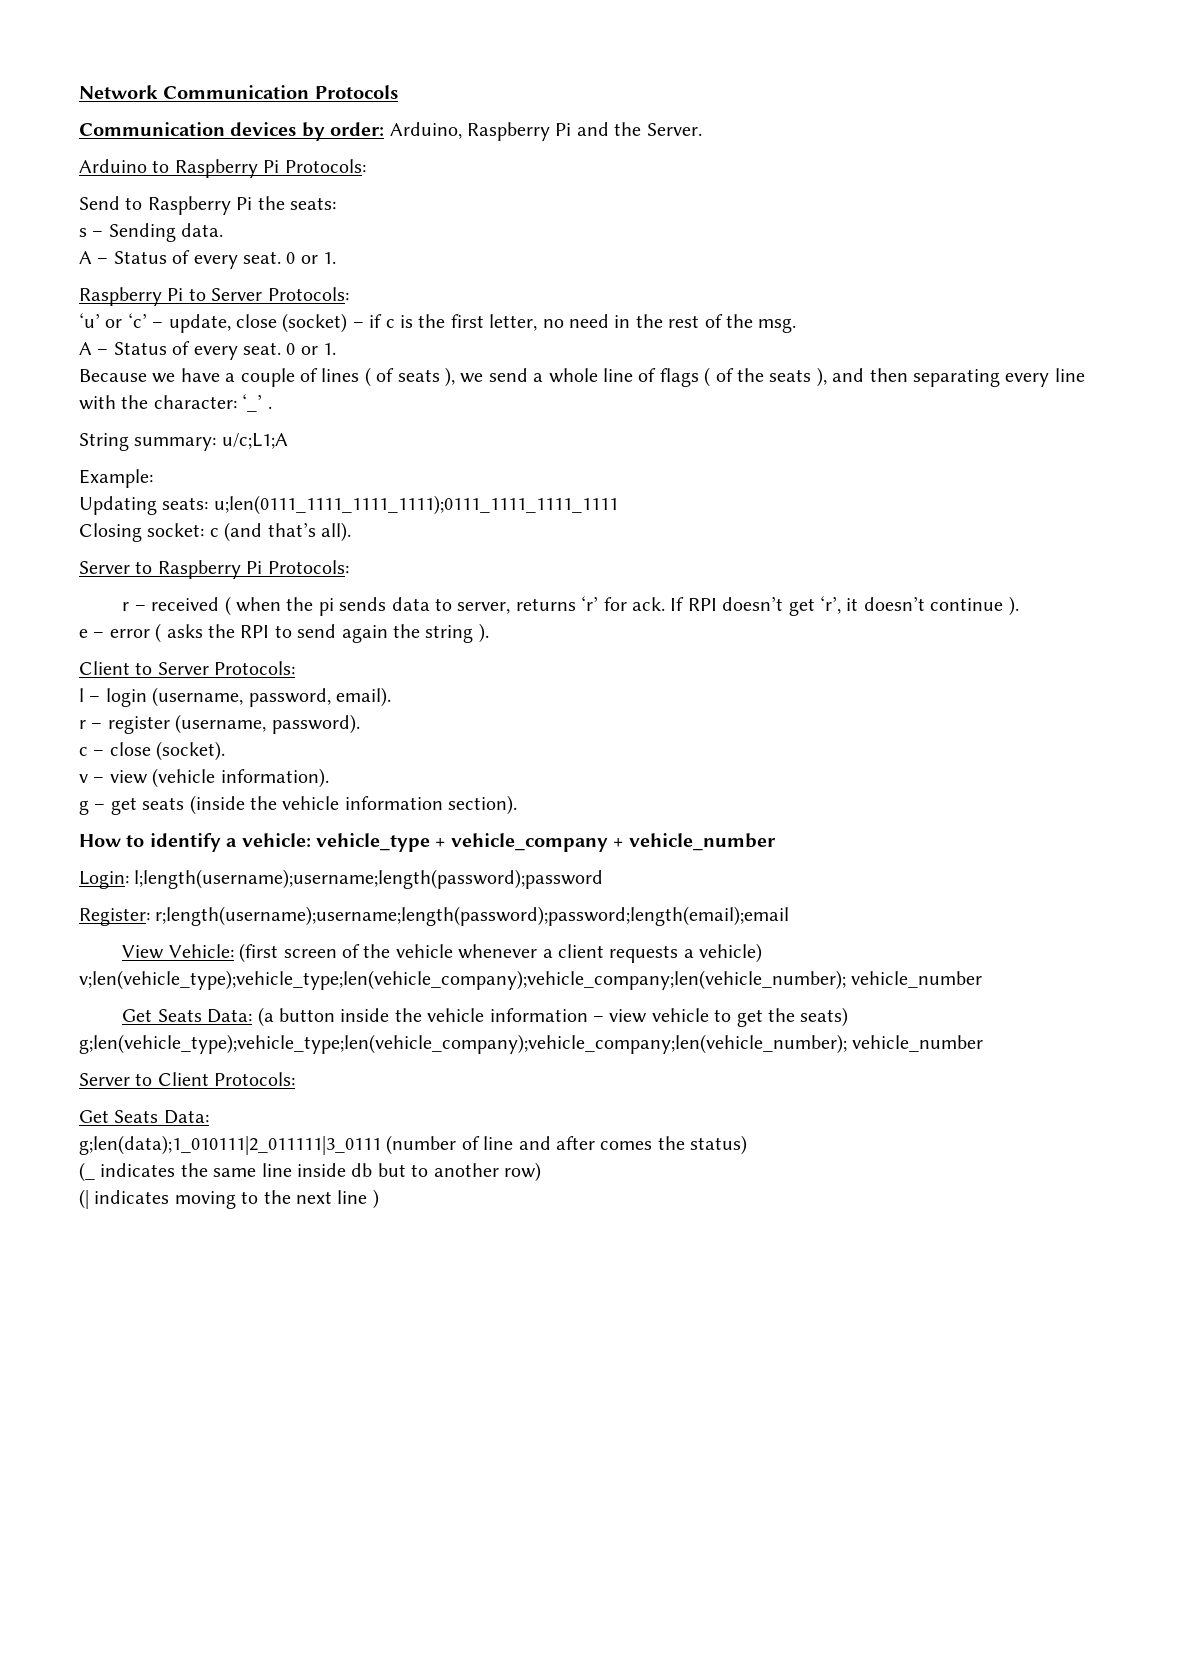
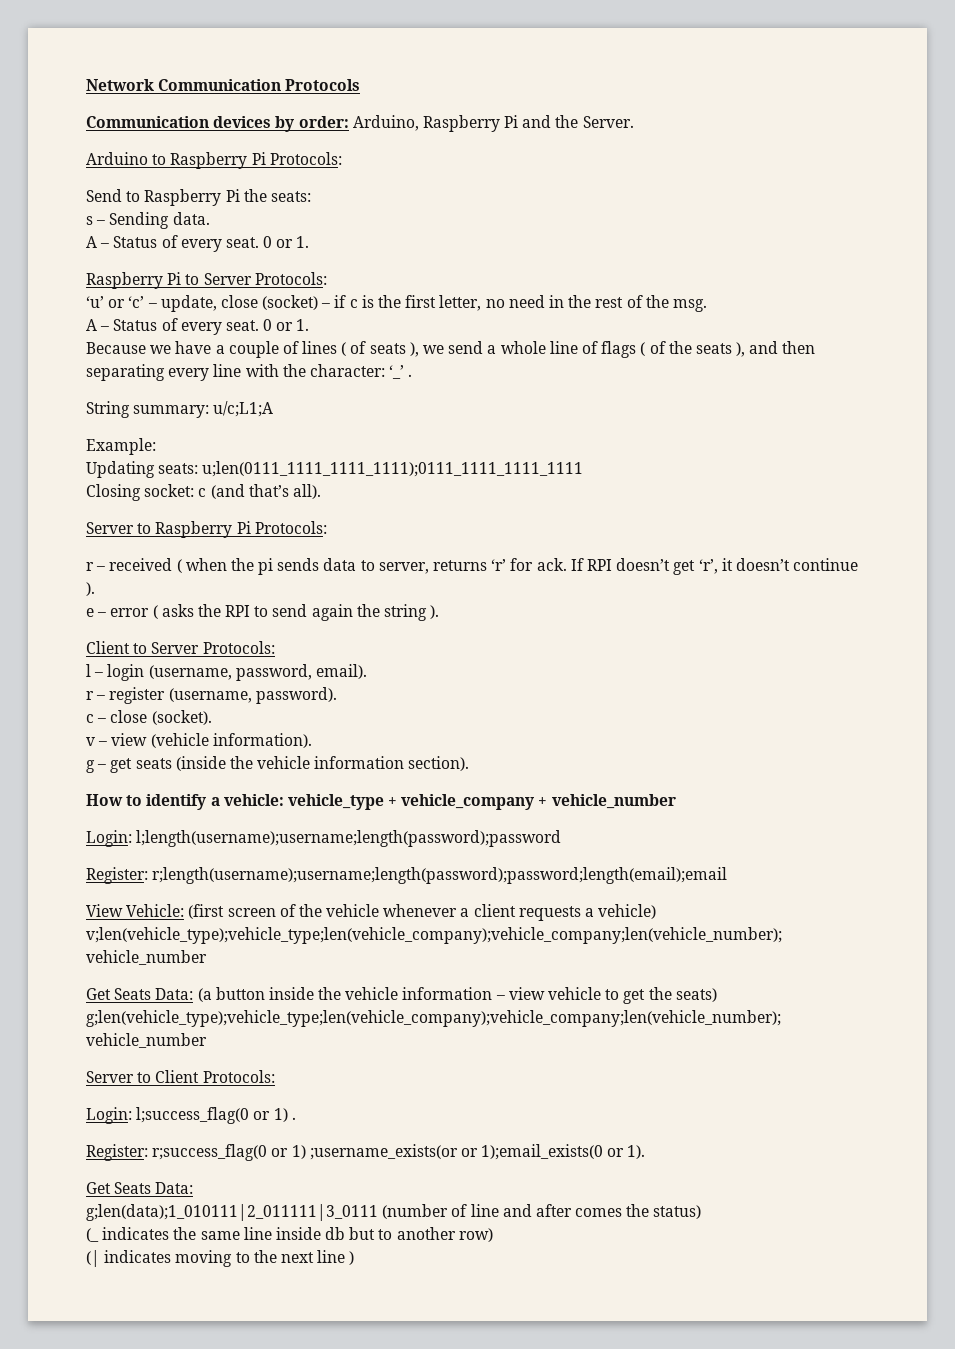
(296, 1079) none -> [86,1107,296,1124] [86,1144,646,1161] // Login: l;success_flag(0 or 1) . // Register: r;success_flag(0 or 1) ;username_exists(or or 1);email_exists(0 or 1).

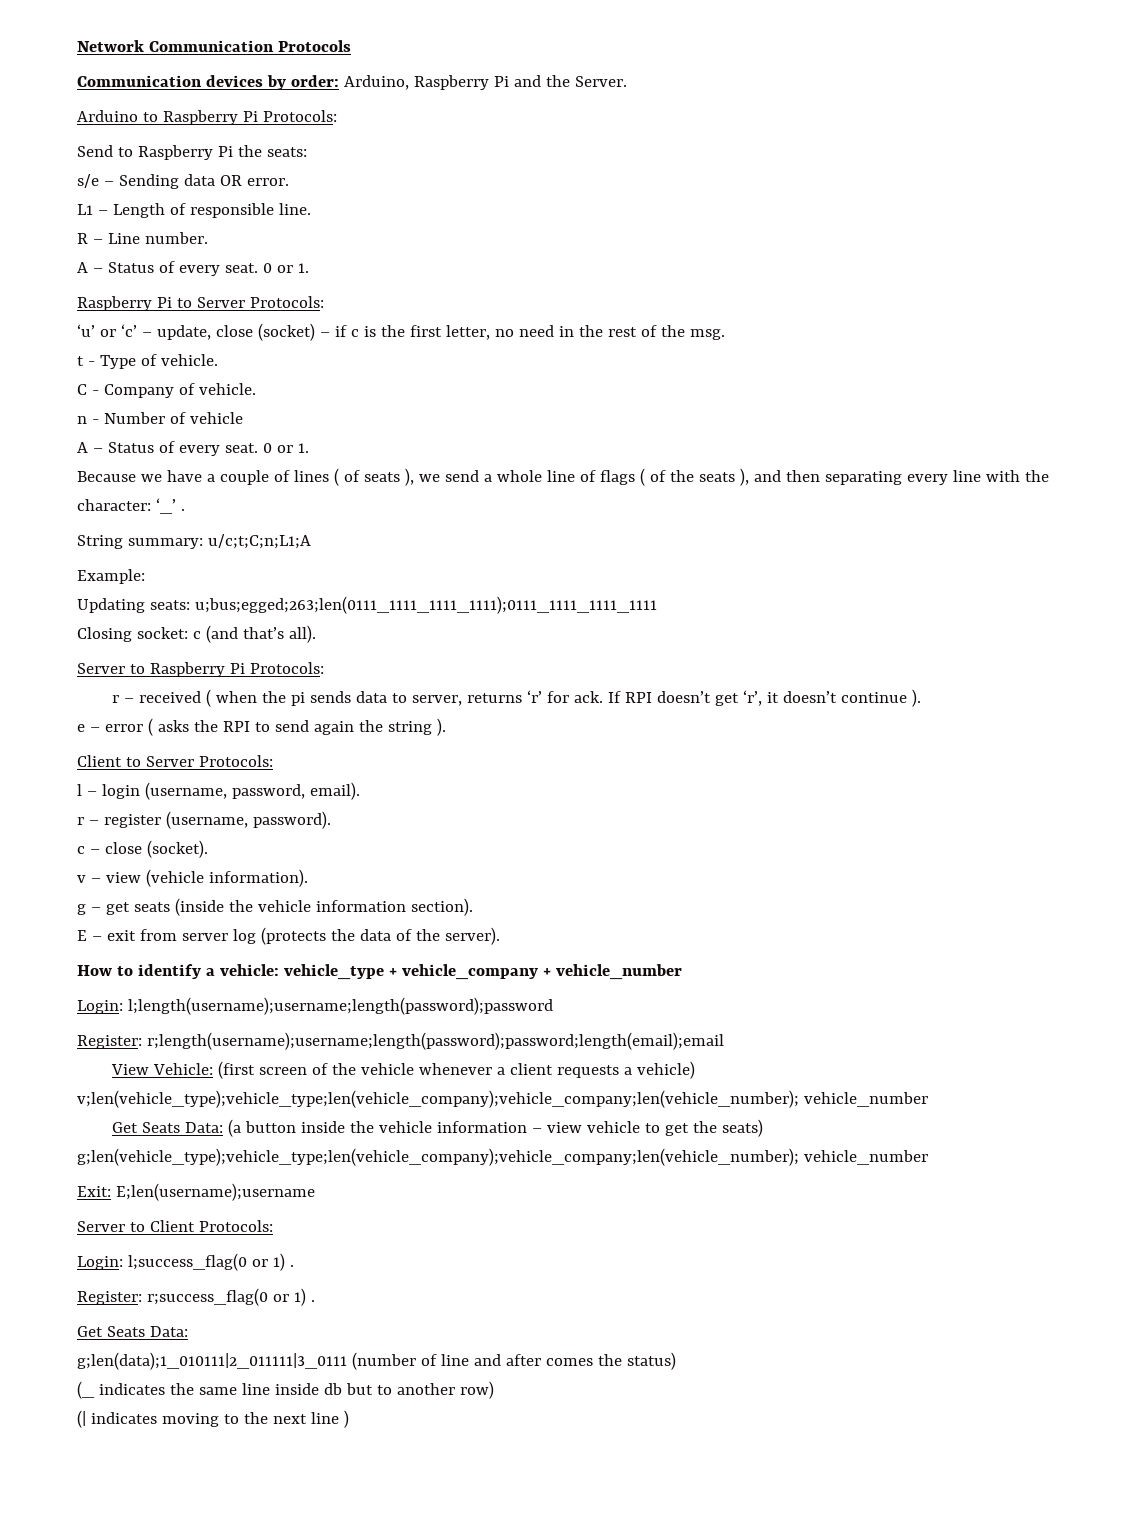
[86,216,93,225] s -> [77,174,99,188] s/e
[172,212,210,225] data. -> [183,174,289,186] [77,203,311,218] [77,232,208,244] data OR error. // L1 – Length of responsible line. // R – Line number.
(707, 305) none -> [77,354,218,369] [77,383,256,398] [77,412,243,424] // t - Type of vehicle. // C - Company of vehicle. // n - Number of vehicle
[213,401,274,417] u/c;L1;A -> [207,534,311,549] u/c;t;C;n;L1;A
[202,461,584,477] u;len(0111_1111_1111_1111);0111_1111_1111_1111 -> [194,596,657,614] u;bus;egged;263;len(0111_1111_1111_1111);0111_1111_1111_1111
(470, 763) none -> [77,927,500,945] // E – exit from server log (protects the data of the server).
(207, 1040) none -> [77,1183,315,1201] // Exit: E;len(username);username
[309,1144,646,1160] ;username_exists(or or 1);email_exists(0 or 1). -> [310,1300,315,1302] .

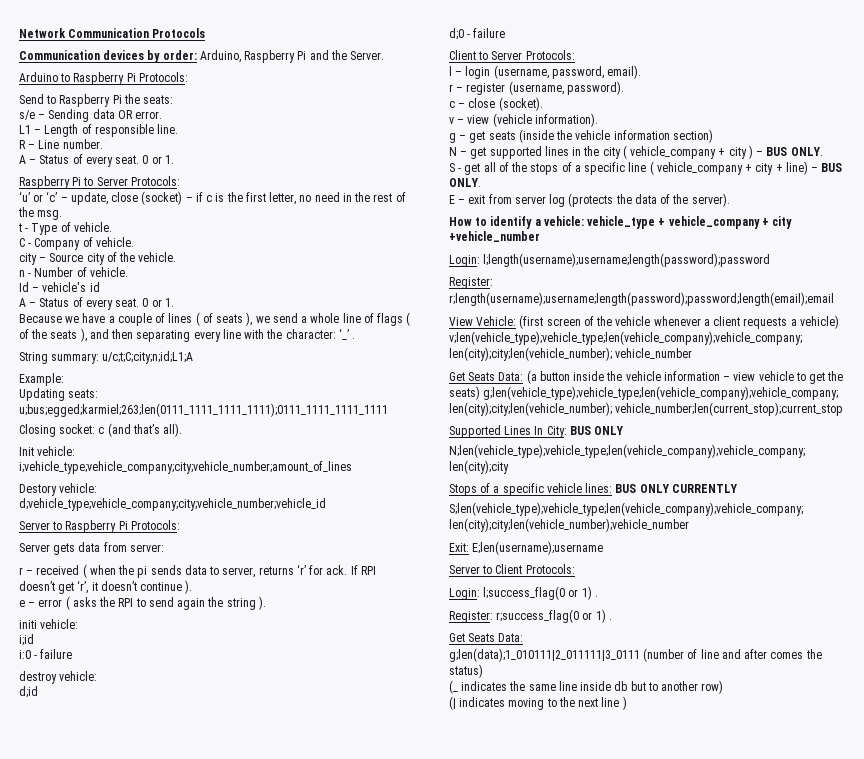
(256, 389) none -> [19,252,177,265] // city – Source city of the vehicle.
[189,412,243,424] vehicle -> [89,267,128,277] [19,282,100,292] vehicle. // Id – vehicle's id
[207,534,311,549] u/c;t;C;n;L1;A -> [102,351,194,364] u/c;t;C;city;n;id;L1;A
[194,596,657,614] u;bus;egged;263;len(0111_1111_1111_1111);0111_1111_1111_1111 -> [19,403,388,417] u;bus;egged;karmiel;263;len(0111_1111_1111_1111);0111_1111_1111_1111
(316, 634) none -> [19,446,76,456] [19,461,352,474] [19,483,98,496] [19,498,326,511] // Init vehicle: // i;vehicle_type;vehicle_company;city;vehicle_number;amount_of_lines // Destory vehicle: // d;vehicle_type;vehicle_company;city;vehicle_number;vehicle_id
(324, 668) none -> [19,542,164,555] // Server gets data from server:
(446, 727) none -> [19,619,79,629] [19,634,34,646] [19,649,73,659] [19,671,98,684] [19,686,38,698] [449,28,506,40] // initi vehicle: // i;id // i:0 - failure // destroy vehicle: // d;id // d;0 - failure
[410,898,473,916] section). -> [672,129,713,143] [449,145,823,159] [449,161,843,175] [449,178,481,187] section) // N – get supported lines in the city ( vehicle_company + city ) – BUS ONLY. // S - get all of the stops of a specific line ( vehicle_company + city + line) – BUS ONLY.
[555,964,682,980] vehicle_number -> [772,216,793,229] [449,231,540,242] city +vehicle_number
[77,1090,799,1108] v;len(vehicle_type);vehicle_type;len(vehicle_company);vehicle_company;len(vehicle_number); -> [449,331,802,345] [449,347,612,361] v;len(vehicle_type);vehicle_type;len(vehicle_company);vehicle_company; len(city);city;len(vehicle_number);
[77,1148,928,1166] g;len(vehicle_type);vehicle_type;len(vehicle_company);vehicle_company;len(vehicle_number); vehicle_number -> [483,386,839,400] [449,402,844,416] [449,425,624,438] [449,444,805,458] [449,460,509,474] [449,483,737,496] [449,502,803,516] [449,518,689,532] g;len(vehicle_type);vehicle_type;len(vehicle_company);vehicle_company; len(city);city;len(vehicle_number); vehicle_number;len(current_stop);current_stop // Supported Lines In City: BUS ONLY // N;len(vehicle_type);vehicle_type;len(vehicle_company);vehicle_company; len(city);city // Stops of a specific vehicle lines: BUS ONLY CURRENTLY // S;len(vehicle_type);vehicle_type;len(vehicle_company);vehicle_company; len(city);city;len(vehicle_number);vehicle_number

